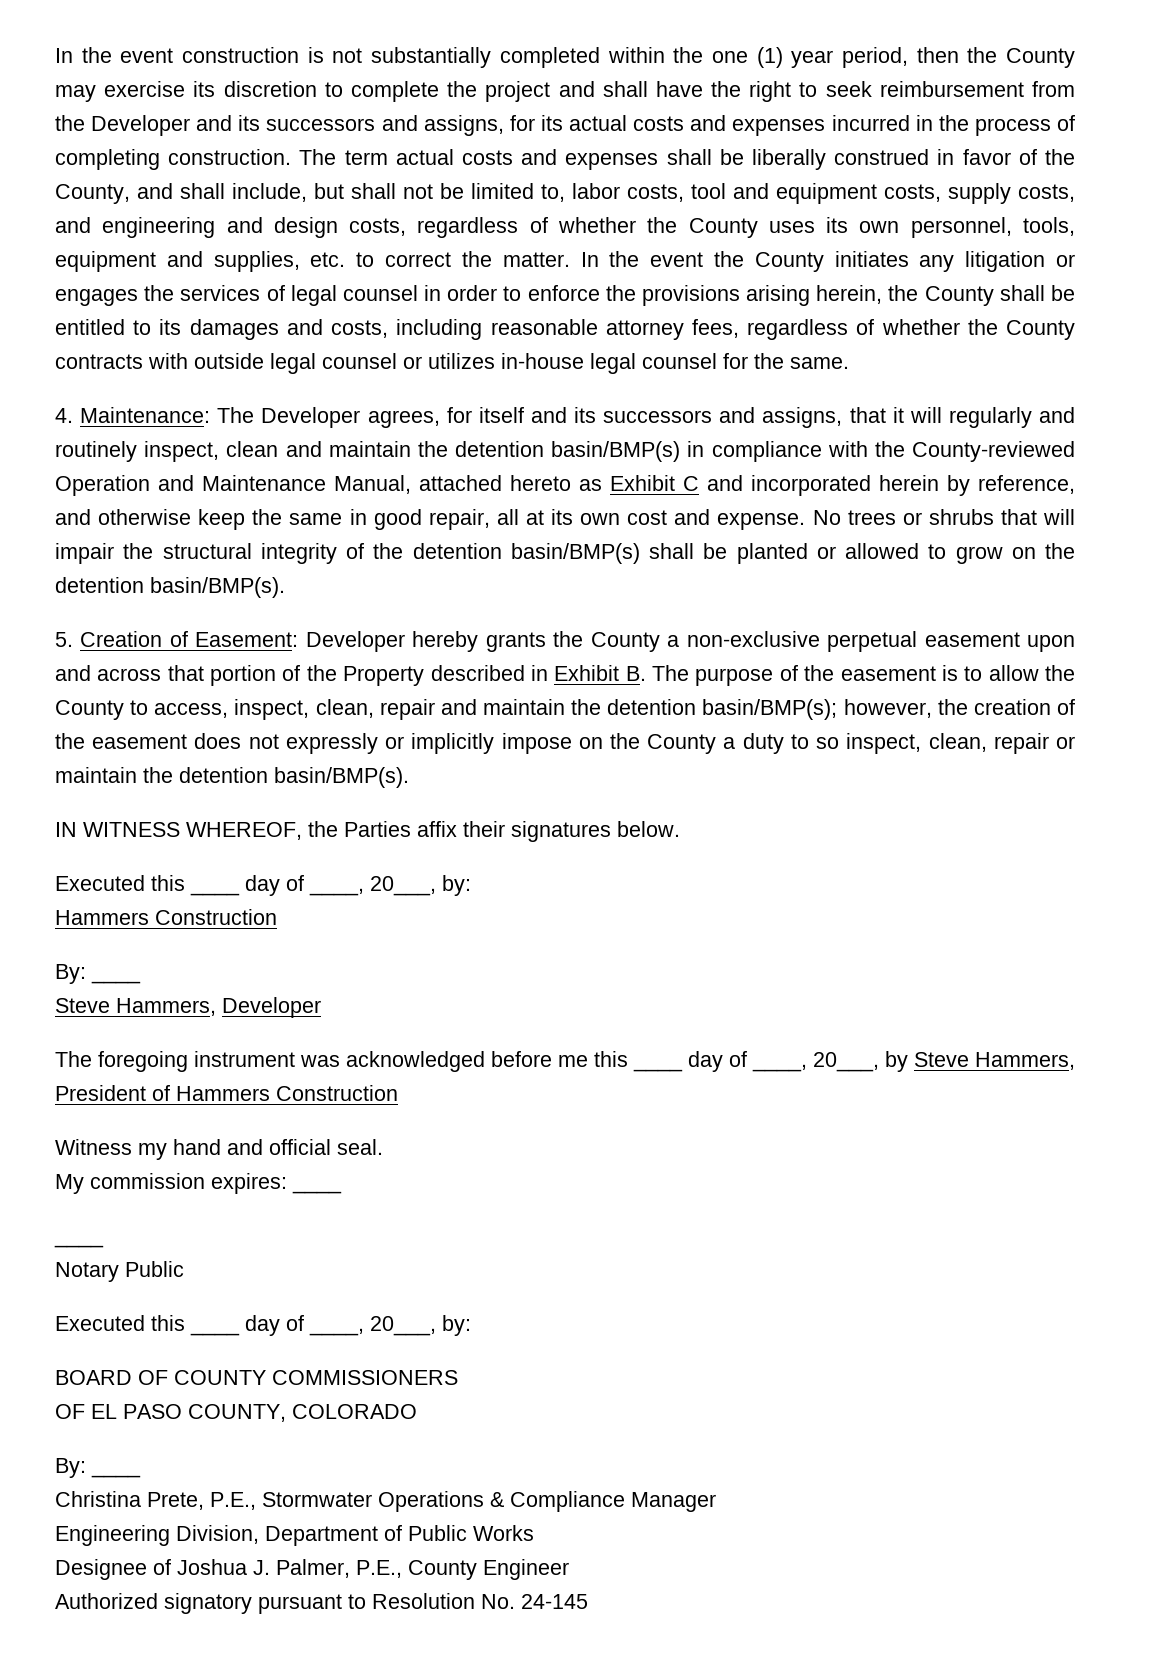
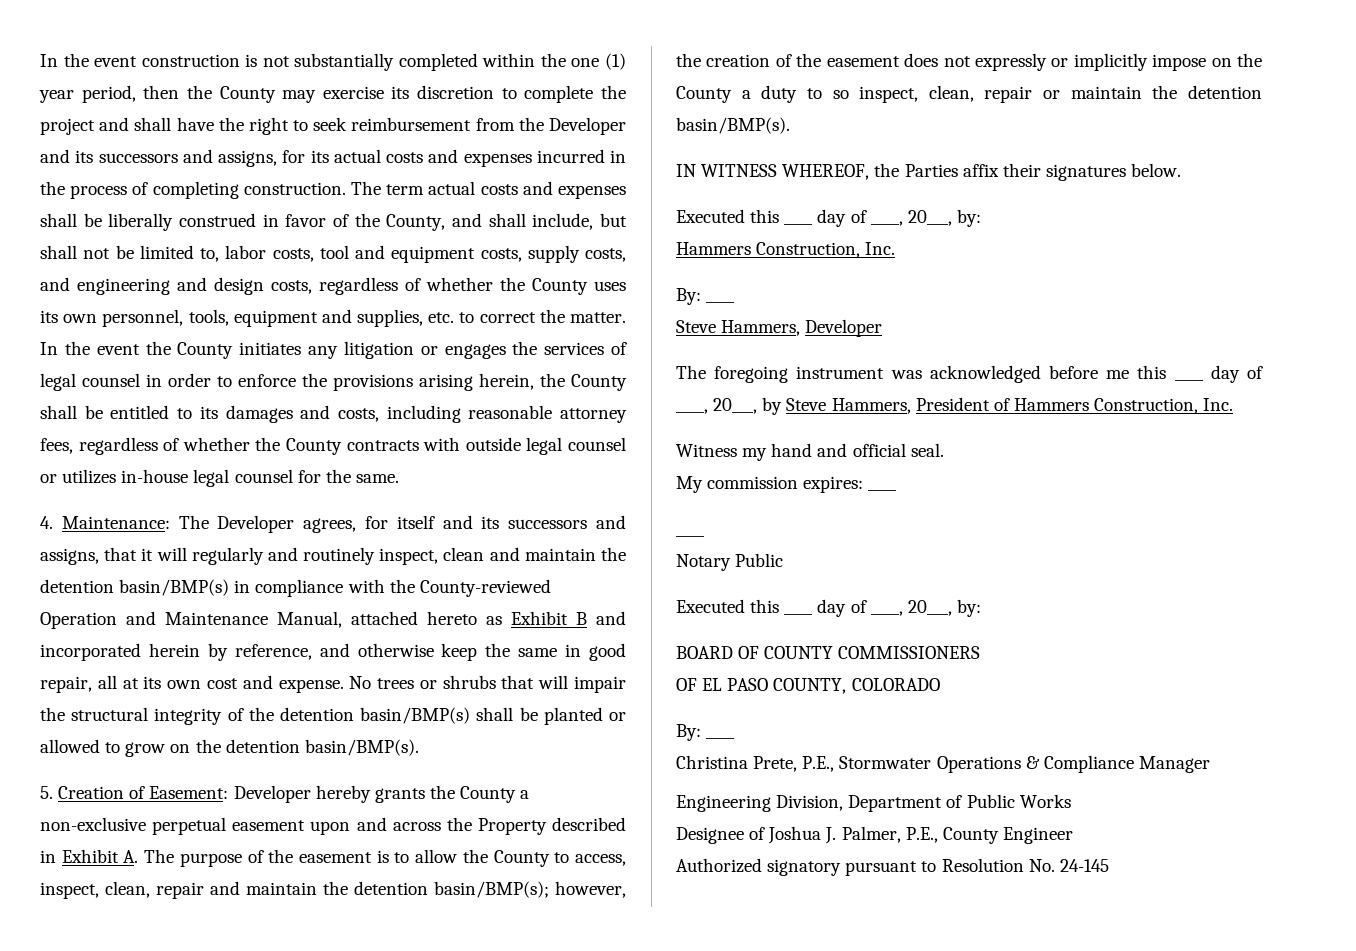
[683,476,699,491] C -> [576,612,587,625] B
[167,665,301,686] that portion of -> (441, 826) none
[625,666,646,681] B. -> [123,850,139,863] A.
[155,909,277,925] Construction -> [756,242,896,258] Construction, Inc.
[276,1085,398,1101] Construction -> [1094,398,1234,414] Construction, Inc.

